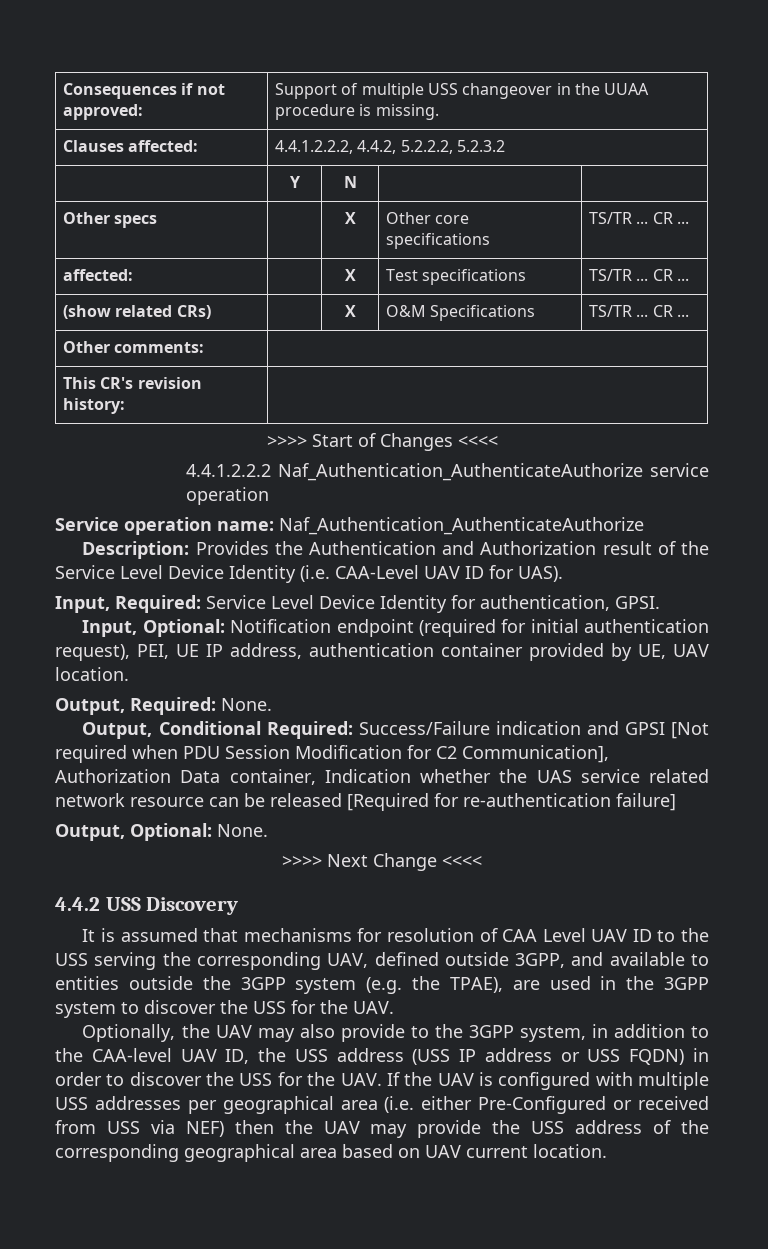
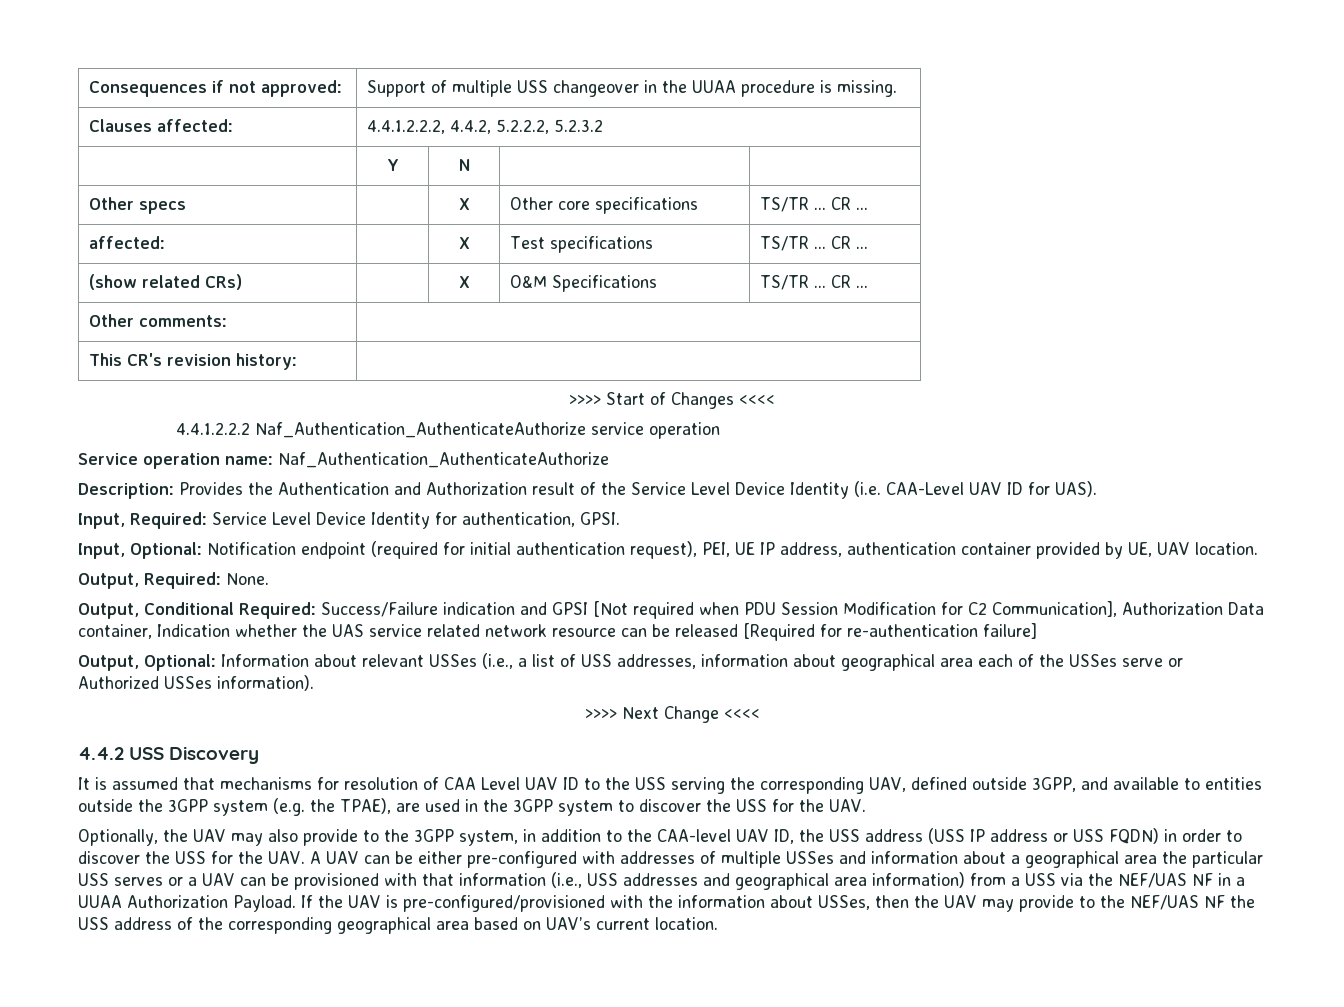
[217,824,268,837] None. -> [221,653,1183,671] [78,675,314,691] Information about relevant USSes (i.e., a list of USS addresses, information about geographical area each of the USSes serve or Authorized USSes information).
[386,1072,709,1090] [55,1096,710,1114] [55,1120,224,1137] If the UAV is configured with multiple USS addresses per geographical area (i.e. either Pre-Configured or received from USS via NEF) -> [309,851,1263,868] [78,872,1245,890] [78,895,870,912] A UAV can be either pre-configured with addresses of multiple USSes and information about a geographical area the particular USS serves or a UAV can be provisioned with that information (i.e., USS addresses and geographical area information) from a USS via the NEF/UAS NF in a UUAA Authorization Payload. If the UAV is pre-configured/provisioned with the information about USSes,
(482, 1129) none -> [1078,895,1225,910] to the NEF/UAS NF
[425,1145,461,1158] UAV -> [546,917,591,930] UAV’s

